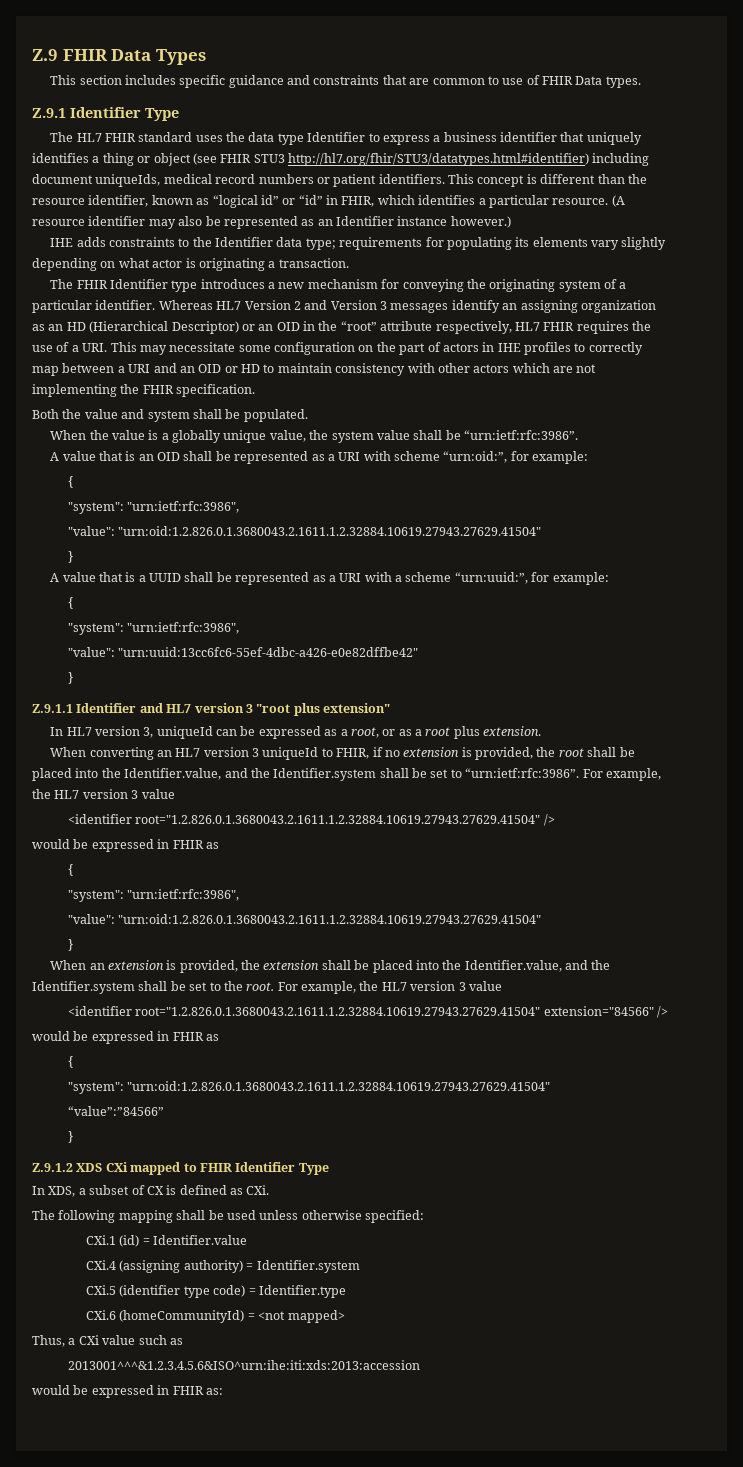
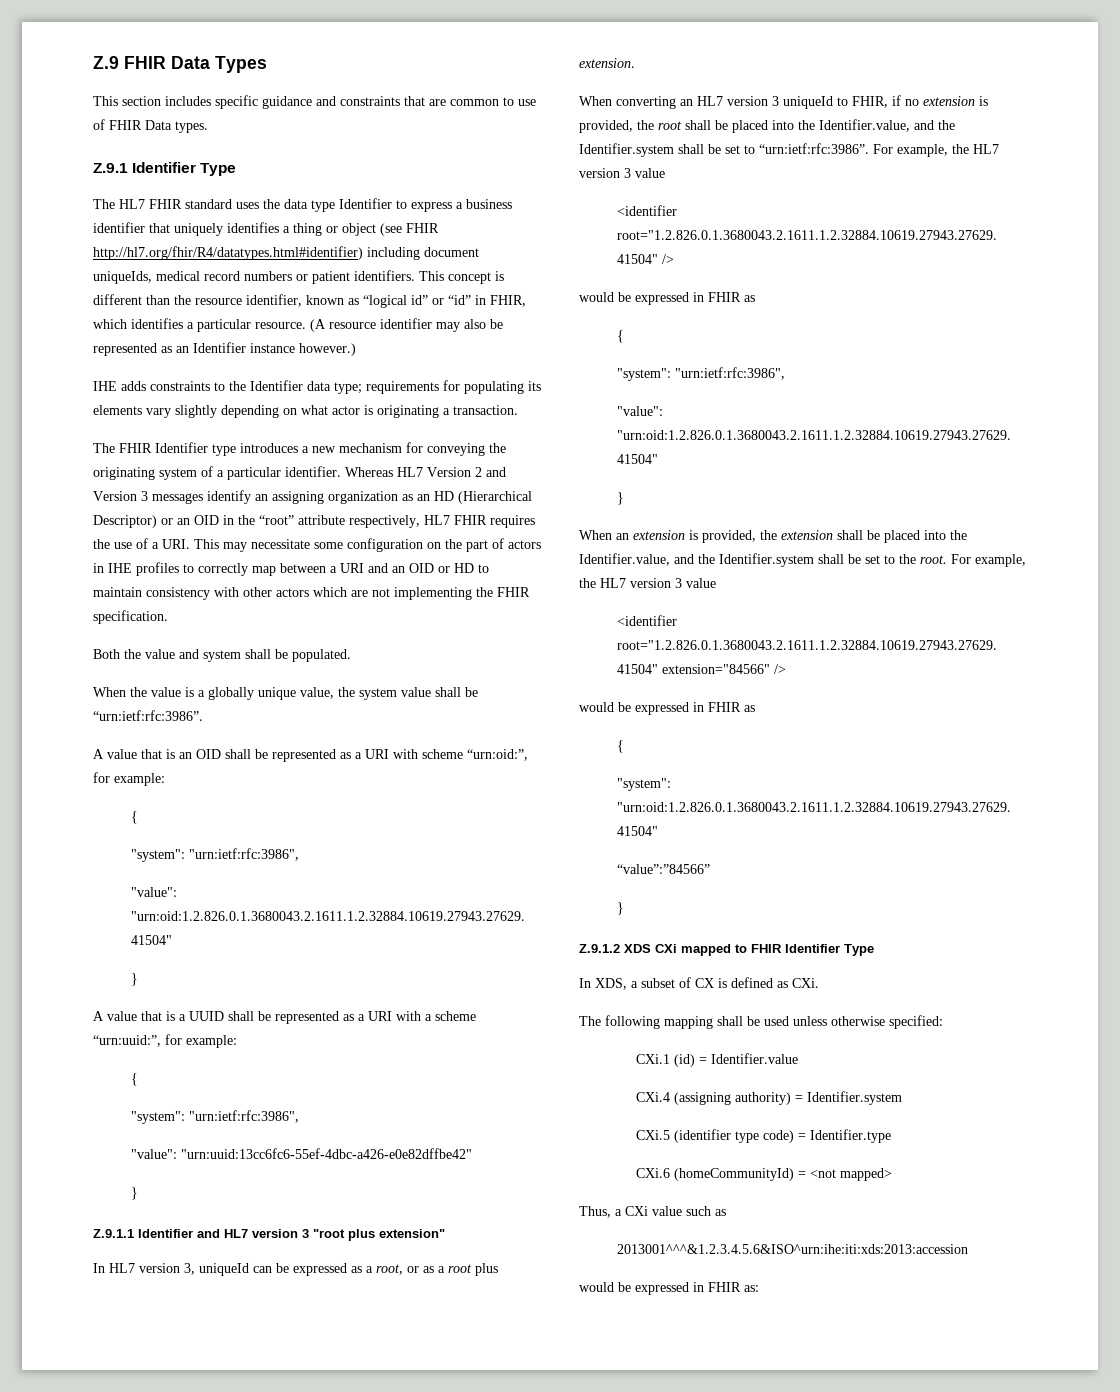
[253,153,589,166] STU3 http://hl7.org/fhir/STU3/datatypes.html#identifier) -> [93,246,363,260] http://hl7.org/fhir/R4/datatypes.html#identifier)

